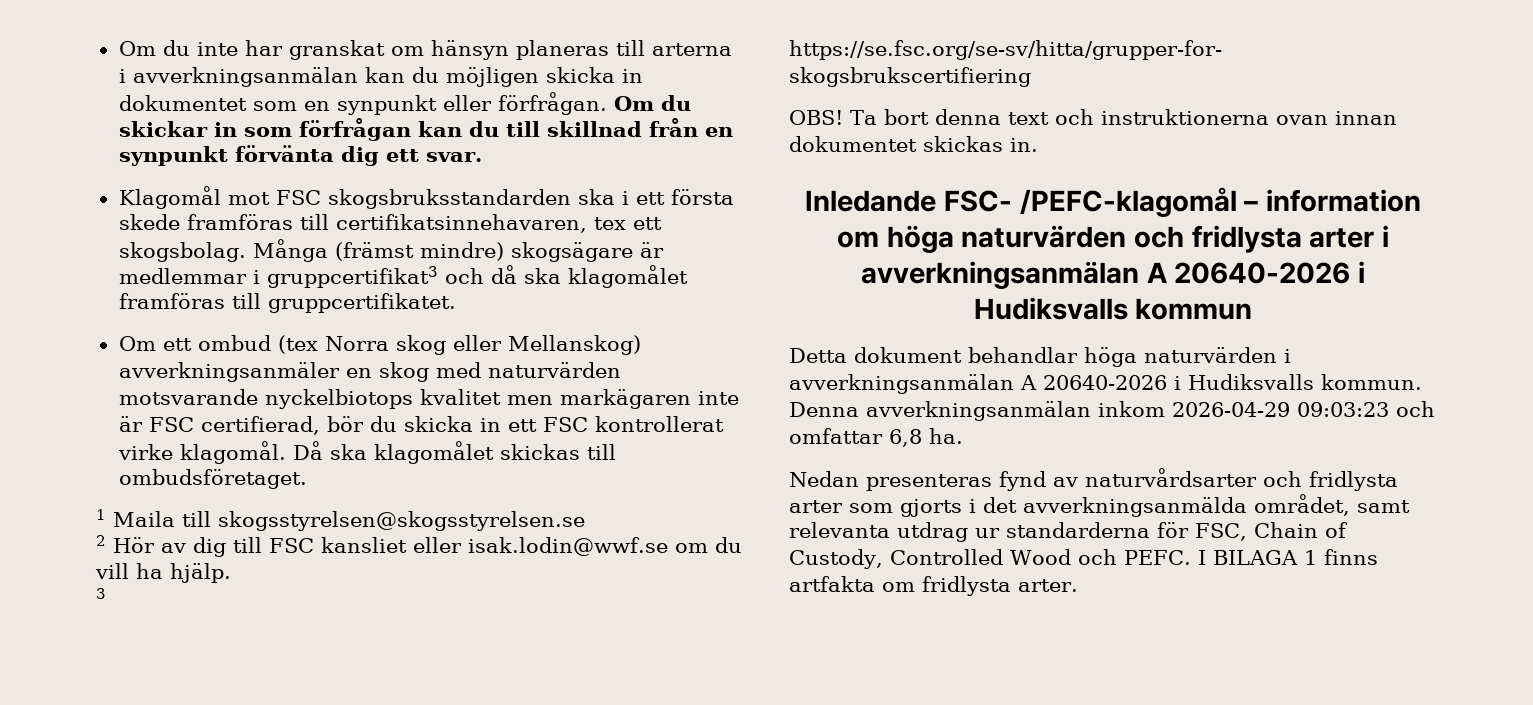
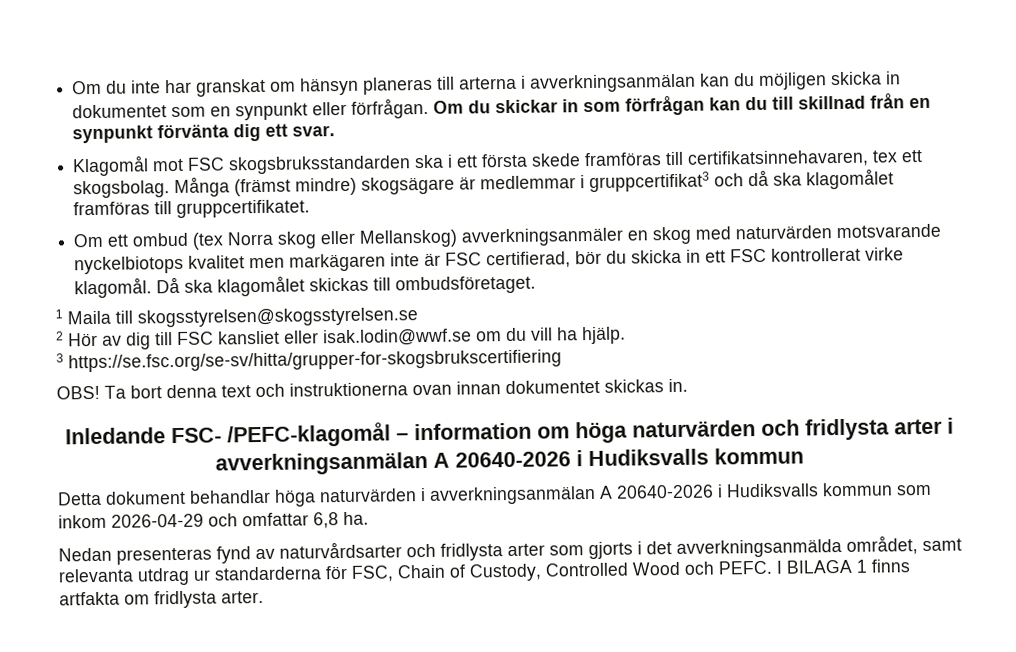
[1321,374,1422,390] [789,401,1091,421] kommun. Denna avverkningsanmälan -> [822,482,932,497] kommun som
[1297,402,1389,417] 09:03:23 -> (204, 520) none

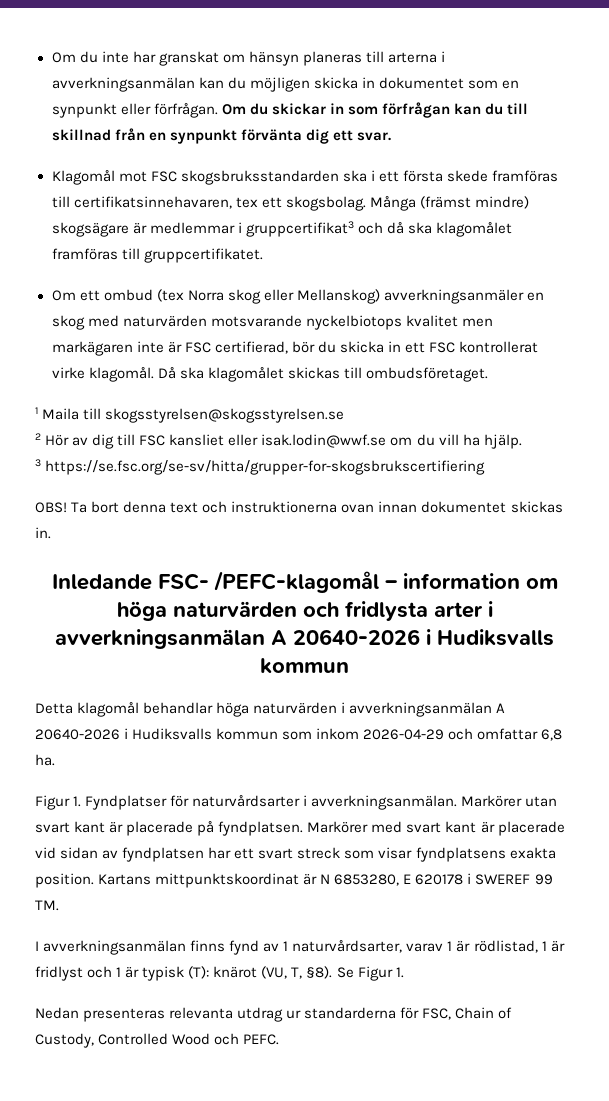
[105,490,186,505] dokument -> [77,701,140,717] klagomål
[58,535,962,565] Nedan presenteras fynd av naturvårdsarter och fridlysta arter som gjorts i det avverkningsanmälda området, samt -> [35,794,558,810] [35,820,565,836] [35,847,556,862] [35,873,553,888] [35,900,59,911] [35,939,565,955] [35,966,404,981] [35,1007,166,1022] Figur 1. Fyndplatser för naturvårdsarter i avverkningsanmälan. Markörer utan svart kant är placerade på fyndplatsen. Markörer med svart kant är placerade vid sidan av fyndplatsen har ett svart streck som visar fyndplatsens exakta position. Kartans mittpunktskoordinat är N 6853280, E 620178 i SWEREF 99 TM. // I avverkningsanmälan finns fynd av 1 naturvårdsarter, varav 1 är rödlistad, 1 är fridlyst och 1 är typisk (T): knärot (VU, T, §8). Se Figur 1. // Nedan presenteras
[776,559,910,574] [59,590,264,609] I BILAGA 1 finns artfakta om fridlysta arter. -> (280, 1039) none

